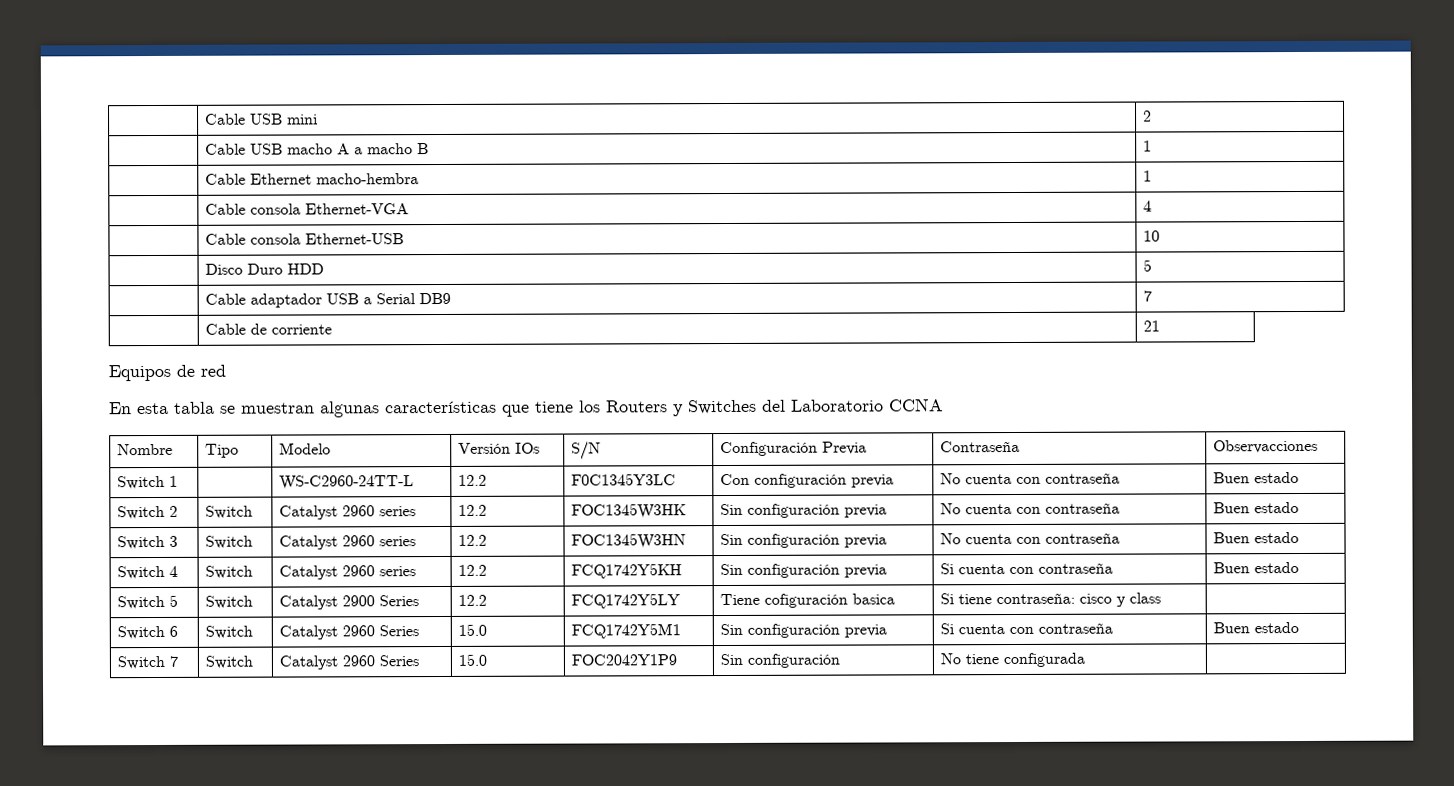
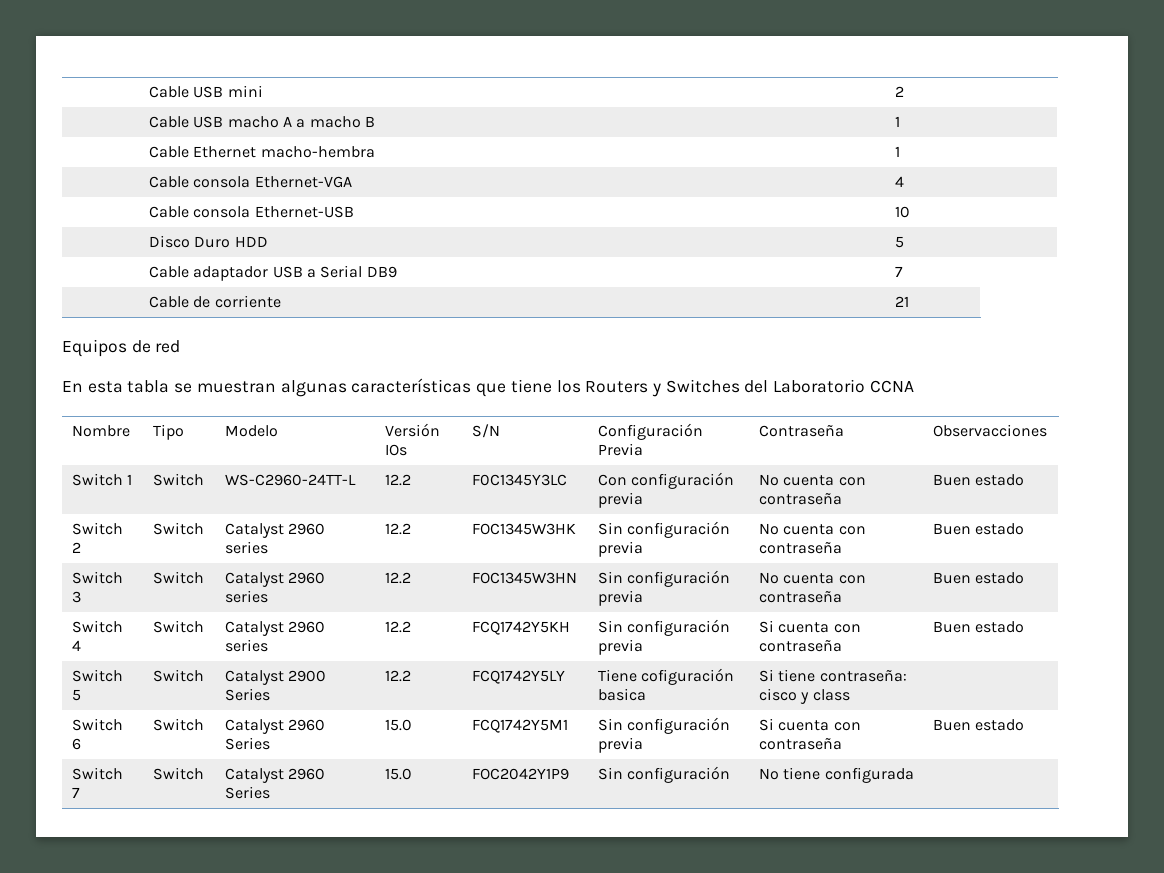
(179, 481) none -> [152,473,204,486] Switch

